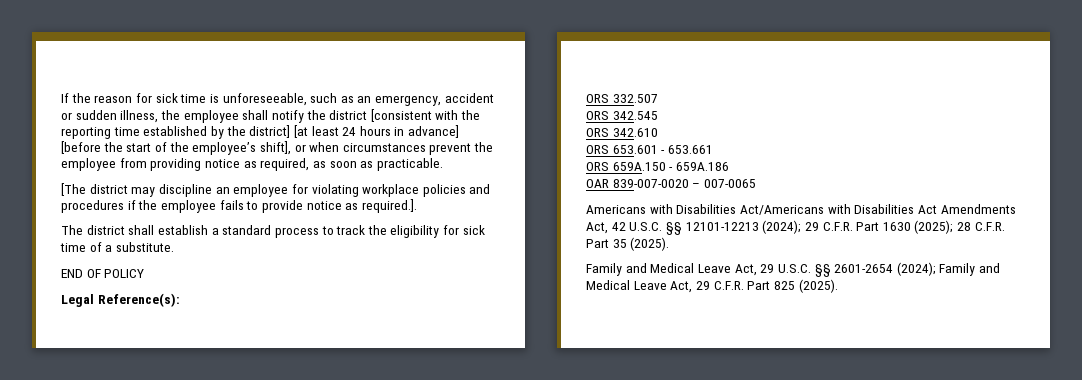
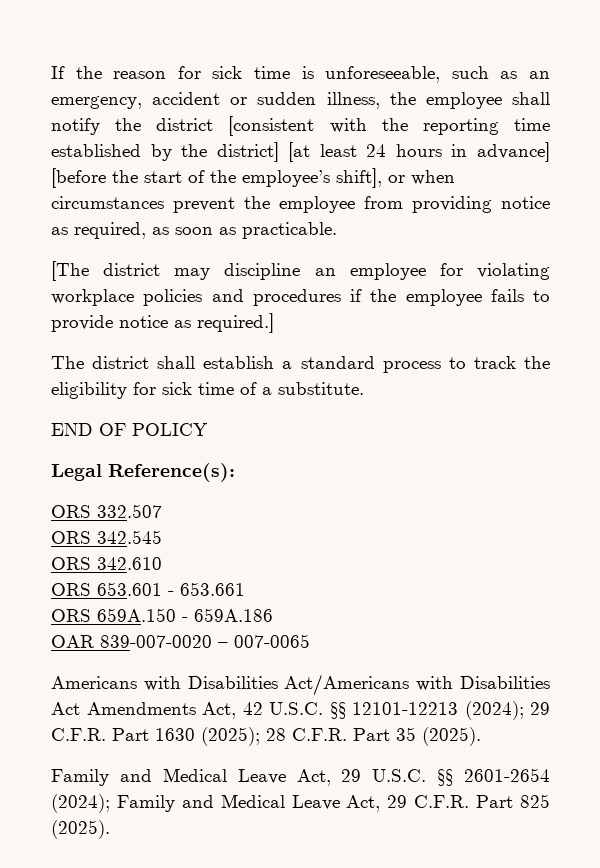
[361,199,417,213] required.]. -> [197,313,274,333] required.]

